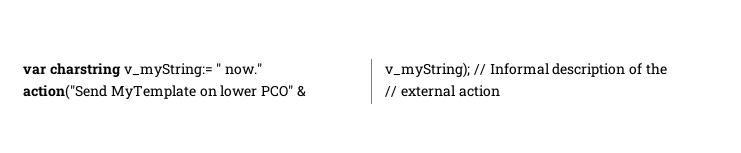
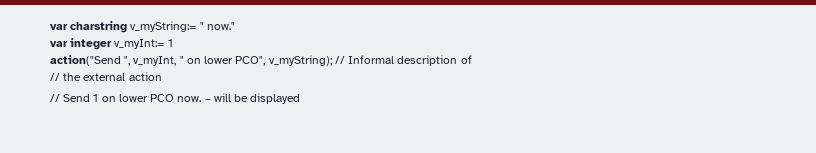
[23,84,306,100] action("Send MyTemplate on lower PCO" & -> [50,38,173,50] [50,55,266,66] var integer v_myInt:= 1 // action("Send ", v_myInt, " on lower PCO",
[645,63,667,75] [385,86,397,97] the // // -> [50,73,82,81] // // the
(500, 91) none -> [50,93,301,104] // // Send 1 on lower PCO now. – will be displayed

